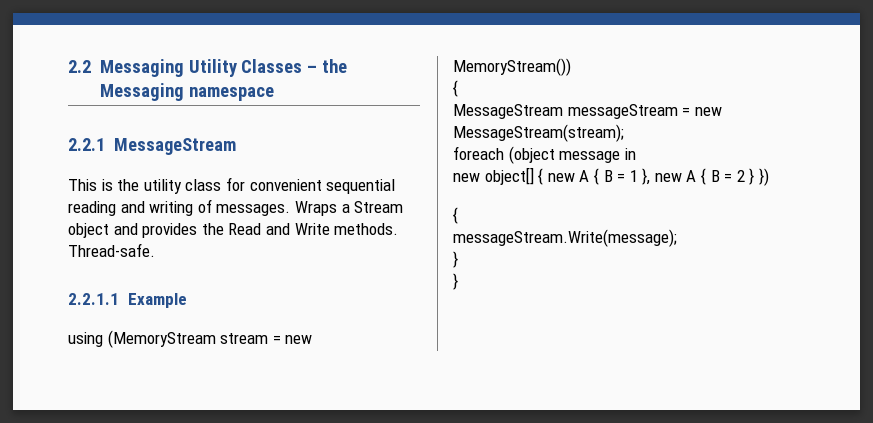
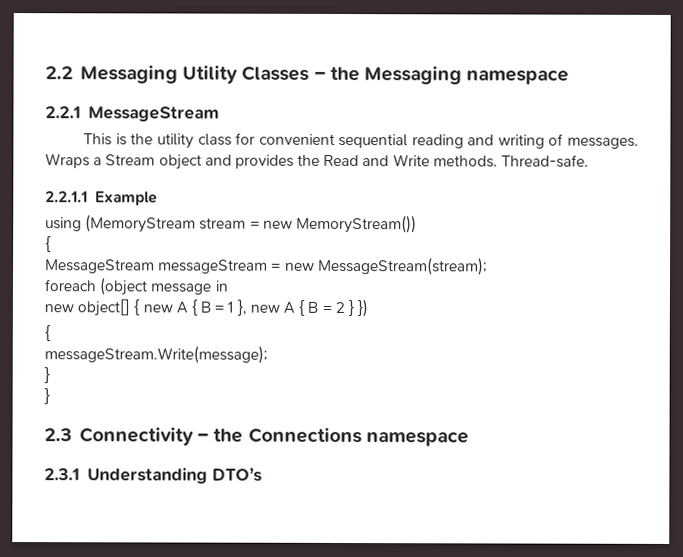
(458, 281) none -> [44,427,469,447] [44,467,262,484] // 2.3 Connectivity – the Connections namespace // 2.3.1 Understanding DTO’s

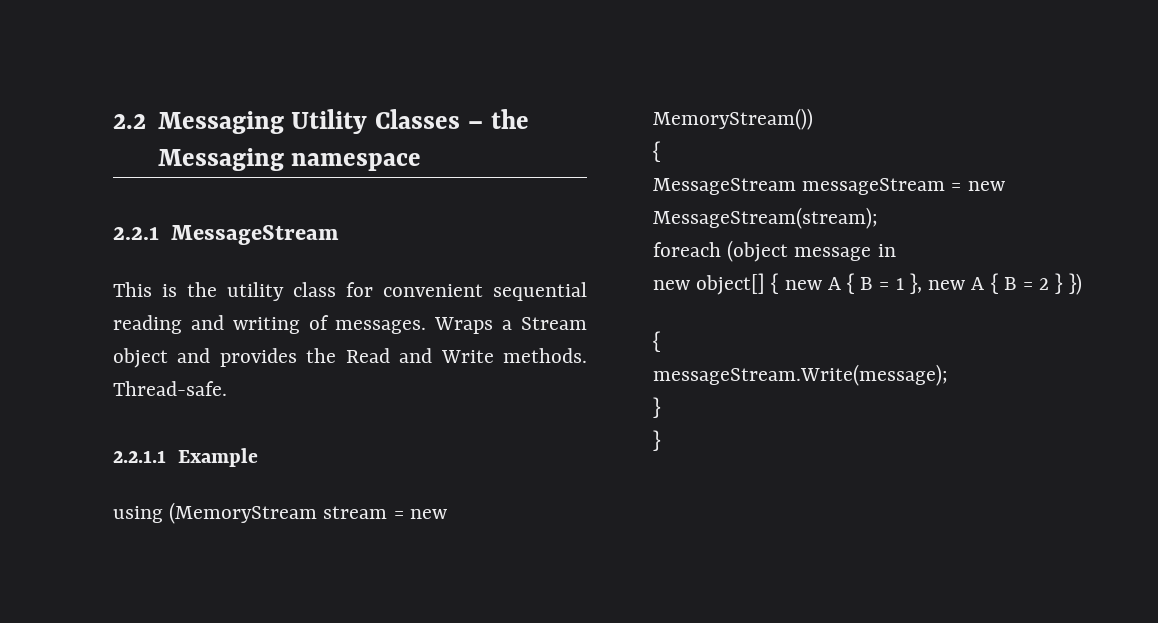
[44,427,469,447] [44,467,262,484] // 2.3 Connectivity – the Connections namespace // 2.3.1 Understanding DTO’s -> (661, 440) none

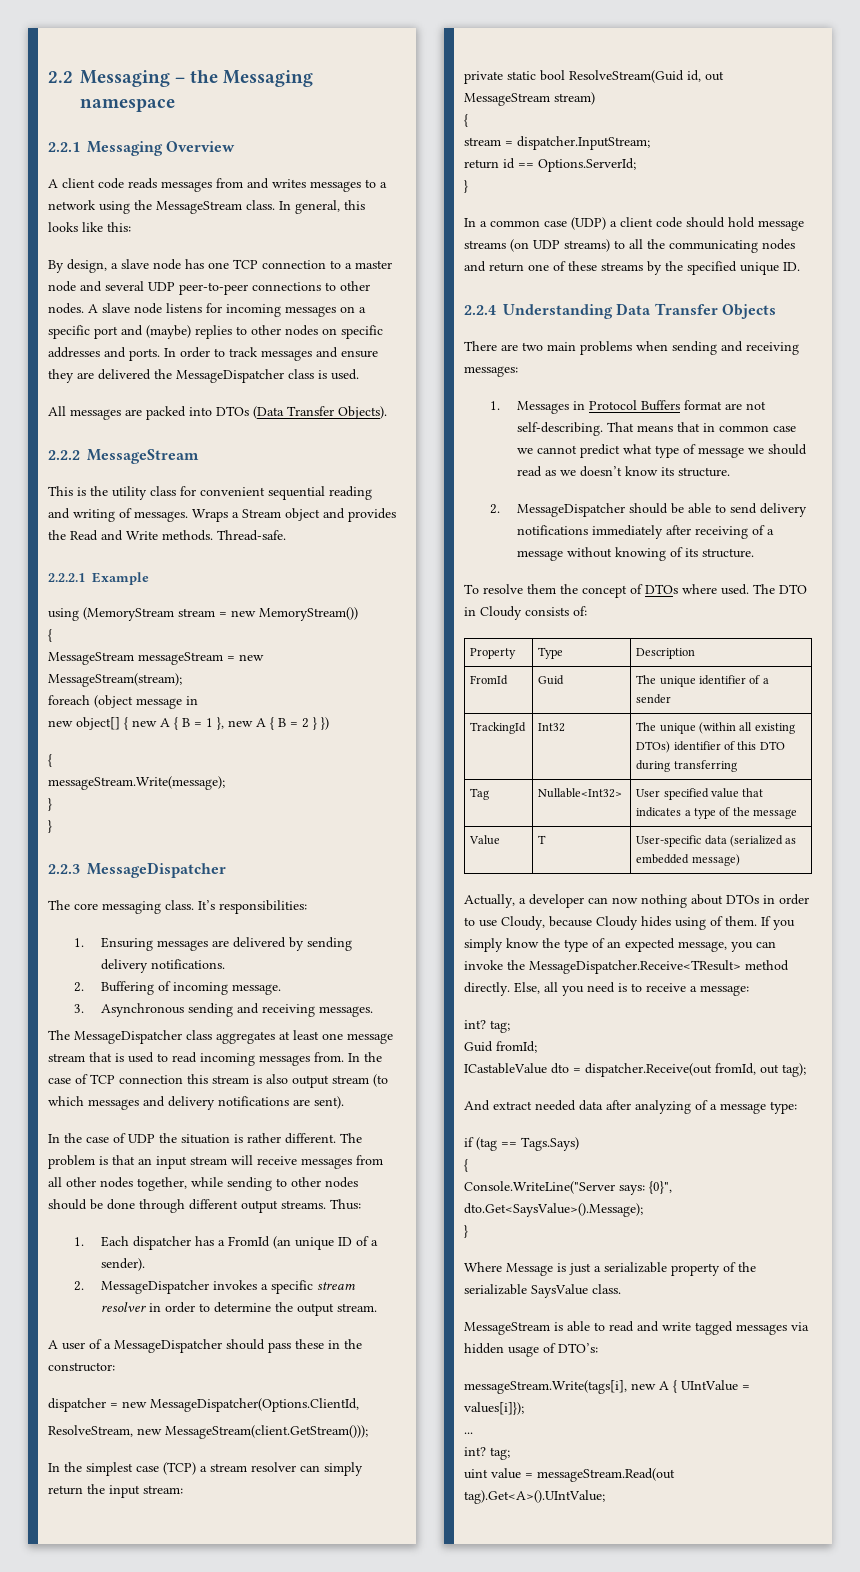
[291,109,461,134] Utility Classes -> (170, 78) none
(159, 233) none -> [87,141,236,156] [48,178,387,192] [48,200,365,214] [48,222,131,232] [48,259,392,273] [48,281,370,295] [48,303,366,317] [48,325,383,339] [48,347,378,361] [48,369,359,383] [48,406,387,420] [48,450,80,460] Messaging Overview // A client code reads messages from and writes messages to a network using the MessageStream class. In general, this looks like this: // By design, a slave node has one TCP connection to a master node and several UDP peer-to-peer connections to other nodes. A slave node listens for incoming messages on a specific port and (maybe) replies to other nodes on specific addresses and ports. In order to track messages and ensure they are delivered the MessageDispatcher class is used. // All messages are packed into DTOs (Data Transfer Objects). // 2.2.2
[113,450,166,463] 2.2.1.1 -> [48,573,85,582] 2.2.2.1
(661, 440) none -> [48,862,226,878] [48,900,307,914] [74,937,352,951] [100,959,225,973] [74,981,281,995] [74,1003,373,1017] [48,1030,393,1044] [48,1052,382,1066] [48,1074,388,1088] [48,1096,344,1110] [48,1133,362,1144] [48,1155,383,1169] [48,1177,358,1191] [48,1199,361,1213] [74,1236,378,1250] [100,1258,145,1271] [74,1280,355,1294] [100,1302,377,1316] [48,1339,362,1353] [48,1362,115,1372] [48,1398,359,1412] [48,1425,368,1439] [48,1462,363,1476] [48,1484,183,1498] [464,70,724,84] [464,92,595,106] [464,114,468,127] [464,136,650,150] [464,158,636,172] [464,180,468,193] [464,217,804,231] [464,239,795,253] [464,261,800,275] [464,303,776,319] [464,341,799,355] [464,366,518,377] [490,400,766,414] [516,422,796,436] [516,444,807,458] [516,466,730,477] [490,503,807,517] [516,525,774,539] [516,547,754,561] [464,584,807,598] [464,606,587,620] [470,648,517,659] [538,647,564,659] [636,648,696,659] [470,675,509,685] [538,675,565,685] [636,675,769,687] [636,694,672,704] [470,722,527,734] [538,723,566,732] [636,722,795,734] [636,741,785,753] [636,760,737,772] [470,788,490,800] [538,788,623,798] [636,788,764,800] [636,807,798,819] [469,835,501,845] [538,835,547,844] [636,835,797,847] [636,854,740,866] [464,894,809,908] [464,916,795,930] [464,938,776,952] [464,960,789,974] [464,982,749,996] [464,1020,510,1033] [464,1041,537,1053] [464,1063,806,1077] [464,1100,797,1114] [464,1137,579,1151] [464,1159,468,1172] [464,1181,672,1195] [464,1203,643,1217] [464,1225,468,1238] [464,1262,756,1276] [464,1284,621,1298] [464,1321,809,1335] [464,1343,598,1357] [464,1380,750,1394] [464,1402,524,1415] [464,1432,473,1434] [464,1447,510,1460] [464,1468,675,1482] [464,1490,605,1504] // 2.2.3 MessageDispatcher // The core messaging class. It’s responsibilities: // 1. Ensuring messages are delivered by sending delivery notifications. // 2. Buffering of incoming message. // 3. Asynchronous sending and receiving messages. // The MessageDispatcher class aggregates at least one message stream that is used to read incoming messages from. In the case of TCP connection this stream is also output stream (to which messages and delivery notifications are sent). // In the case of UDP the situation is rather different. The problem is that an input stream will receive messages from all other nodes together, while sending to other nodes should be done through different output streams. Thus: // 1. Each dispatcher has a FromId (an unique ID of a sender). // 2. MessageDispatcher invokes a specific stream resolver in order to determine the output stream. // A user of a MessageDispatcher should pass these in the constructor: // dispatcher = new MessageDispatcher(Options.ClientId, // ResolveStream, new MessageStream(client.GetStream())); // In the simplest case (TCP) a stream resolver can simply return the input stream: // private static bool ResolveStream(Guid id, out MessageStream stream) // { // stream = dispatcher.InputStream; // return id == Options.ServerId; // } // In a common case (UDP) a client code should hold message streams (on UDP streams) to all the communicating nodes and return one of these streams by the specified unique ID. // 2.2.4 Understanding Data Transfer Objects // There are two main problems when sending and receiving messages: // 1. Messages in Protocol Buffers format are not self-describing. That means that in common case we cannot predict what type of message we should read as we doesn’t know its structure. // 2. MessageDispatcher should be able to send delivery notifications immediately after receiving of a message without knowing of its structure. // To resolve them the concept of DTOs where used. The DTO in Cloudy consists of: // Property | Type | Description // FromId | Guid | The unique identifier of a sender // TrackingId | Int32 | The unique (within all existing DTOs) identifier of this DTO during transferring // Tag | Nullable<Int32> | User specified value that indicates a type of the message // Value | T | User-specific data (serialized as embedded message) // Actually, a developer can now nothing about DTOs in order to use Cloudy, because Cloudy hides using of them. If you simply know the type of an expected message, you can invoke the MessageDispatcher.Receive<TResult> method directly. Else, all you need is to receive a message: // int? tag; // Guid fromId; // ICastableValue dto = dispatcher.Receive(out fromId, out tag); // And extract needed data after analyzing of a message type: // if (tag == Tags.Says) // { // Console.WriteLine("Server says: {0}", dto.Get<SaysValue>().Message); // } // Where Message is just a serializable property of the serializable SaysValue class. // MessageStream is able to read and write tagged messages via hidden usage of DTO’s: // messageStream.Write(tags[i], new A { UIntValue = values[i]}); // ... // int? tag; // uint value = messageStream.Read(out tag).Get<A>().UIntValue;

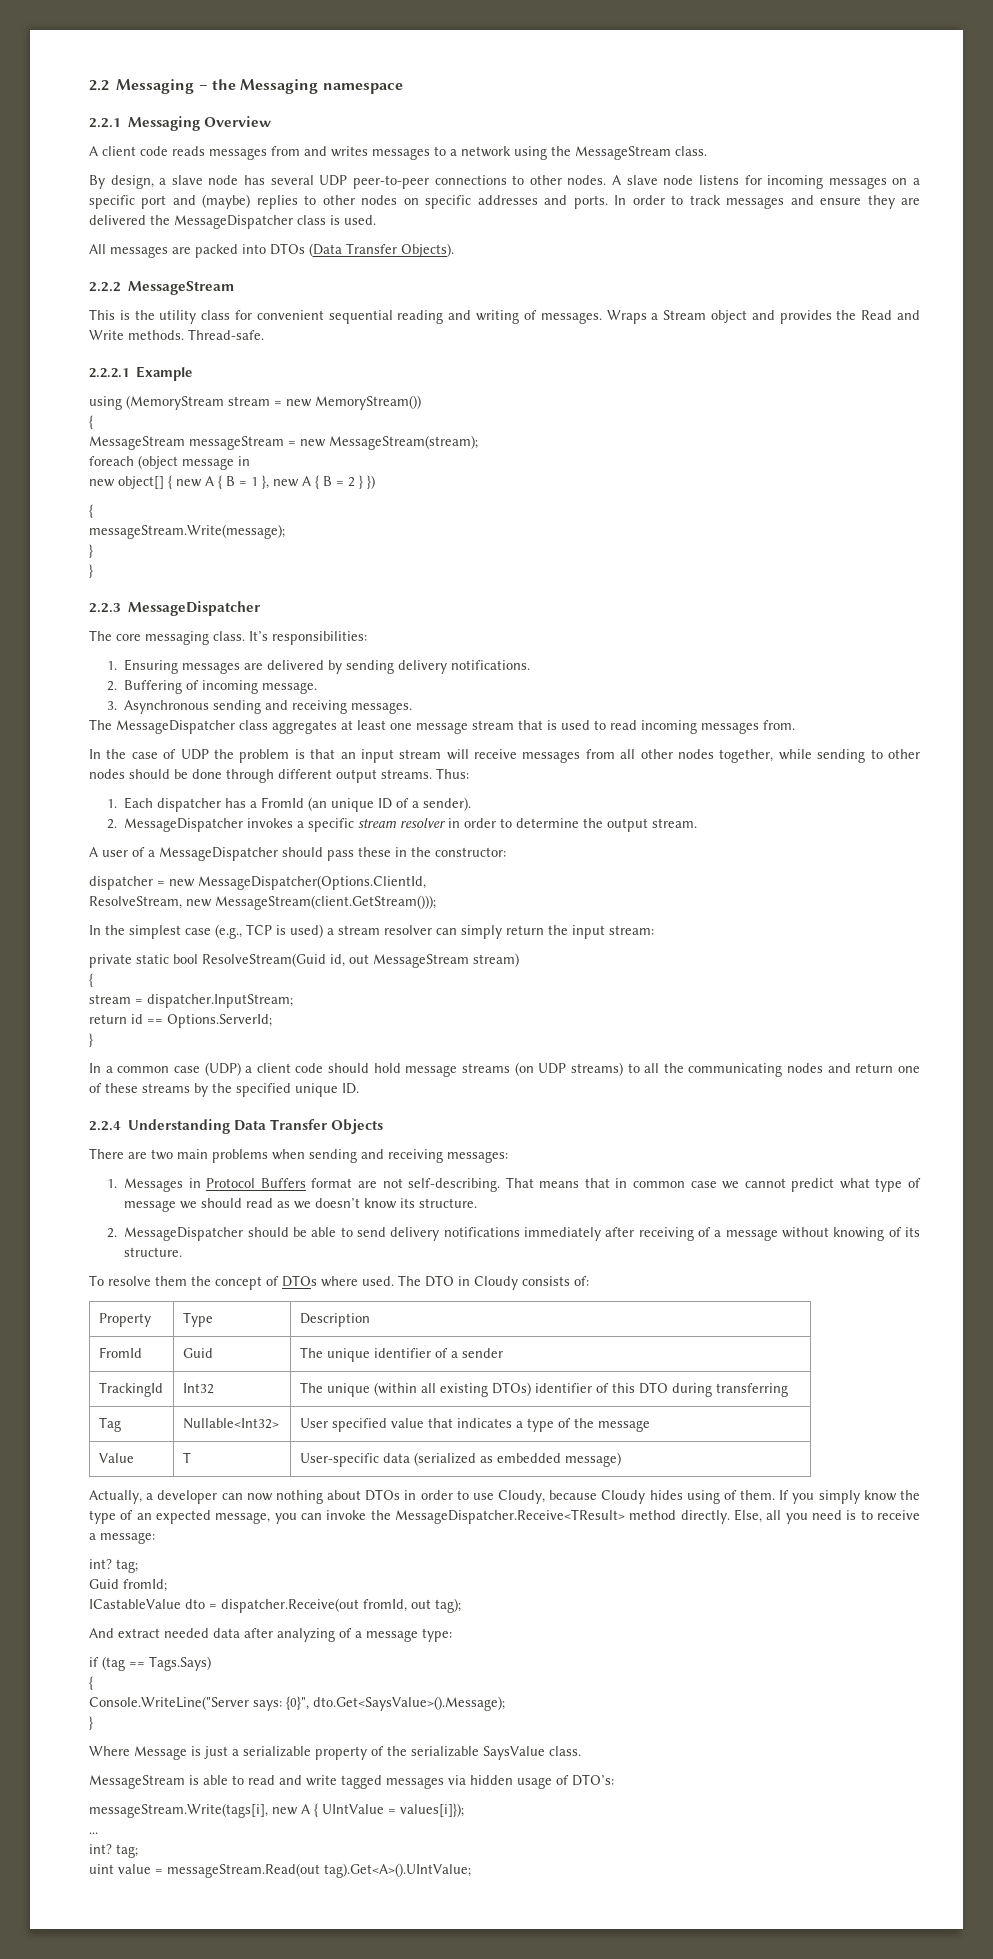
[279,200,365,214] [48,222,131,232] In general, this looks like this: -> (707, 151) none
[208,259,392,269] [48,281,102,292] one TCP connection to a master node and -> (266, 180) none
[348,1052,382,1062] [48,1074,388,1088] [48,1096,344,1110] In the case of TCP connection this stream is also output stream (to which messages and delivery notifications are sent). -> (795, 725) none
[181,1133,362,1144] situation is rather different. The -> (234, 754) none
[163,1462,196,1475] (TCP) -> [215,924,323,939] (e.g., TCP is used)

